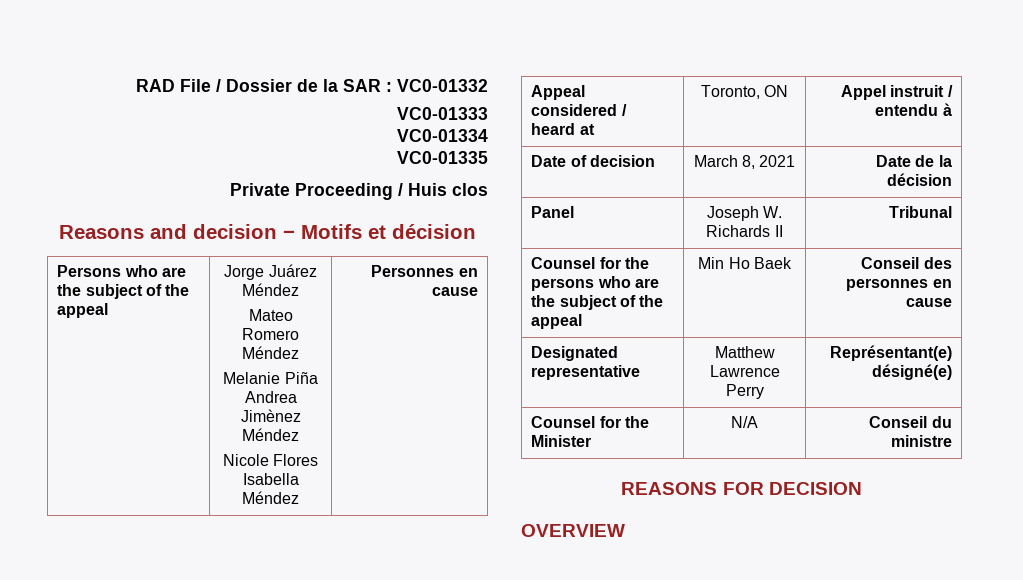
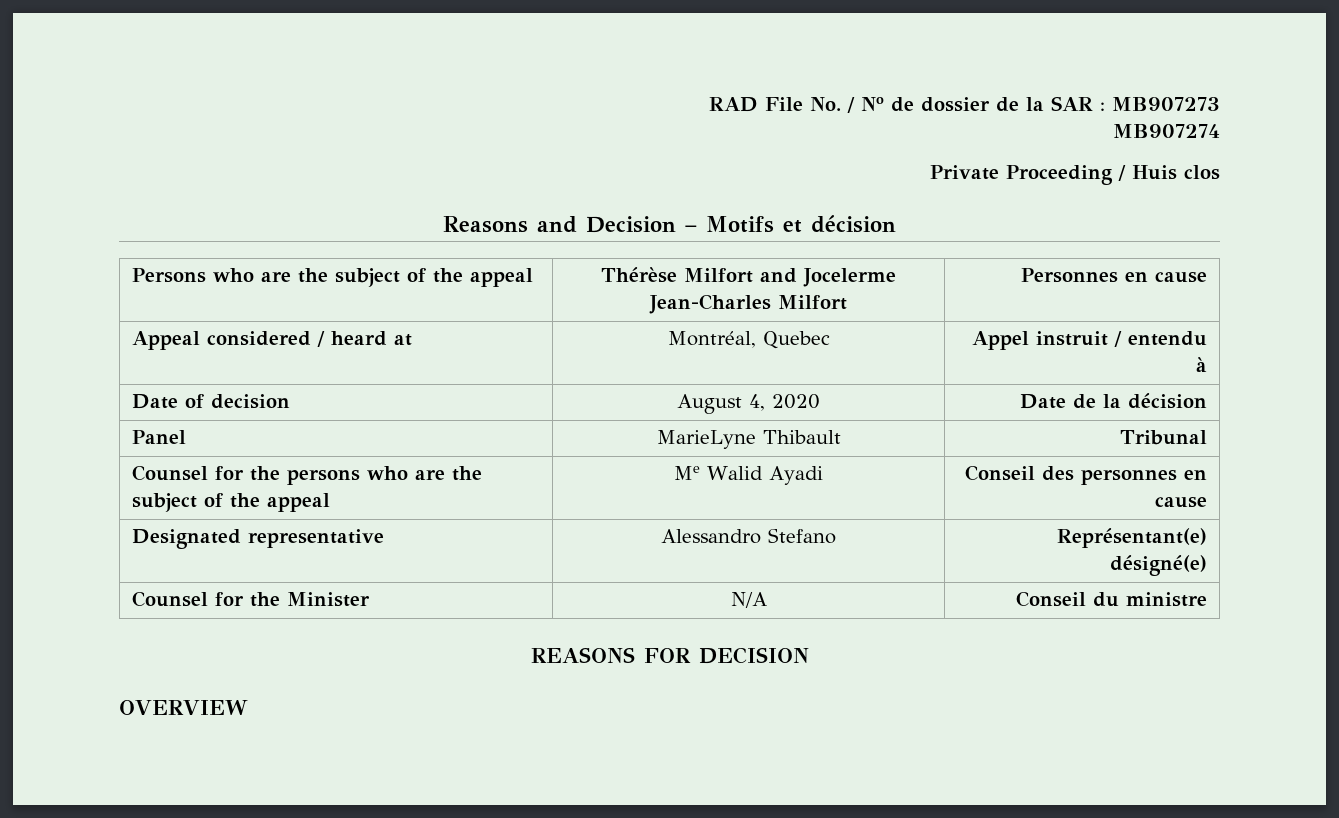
[216,79,488,92] [397,107,488,120] [397,129,488,142] [397,151,488,164] / Dossier de la SAR : VC0-01332 // VC0-01333 // VC0-01334 // VC0-01335 -> [810,96,1220,113] [1113,124,1220,138] No. / No de dossier de la SAR : MB907273 // MB907274
[193,224,277,239] decision -> [586,216,676,233] Decision
[224,264,317,280] [242,283,299,296] [248,309,293,321] [242,328,299,340] [242,346,299,359] [223,372,318,384] [244,391,297,403] [240,409,301,422] [242,428,299,441] [222,454,319,466] [242,473,299,485] [242,491,299,504] Jorge Juárez Méndez // Mateo Romero Méndez // Melanie Piña Andrea Jimènez Méndez // Nicole Flores Isabella Méndez -> [601,267,896,287] [649,294,847,314] Thérèse Milfort and Jocelerme Jean-Charles Milfort
[700,85,789,99] Toronto, ON -> [667,331,830,349] Montréal, Quebec
[693,155,796,169] March 8, 2021 -> [677,394,820,414] August 4, 2020
[706,206,783,221] [706,225,783,237] Joseph W. Richards II -> [656,430,841,449] MarieLyne Thibault
[698,257,792,269] Min Ho Baek -> [674,466,823,485] Me Walid Ayadi
[714,346,775,358] [709,365,780,377] [725,384,764,399] Matthew Lawrence Perry -> [661,528,836,544] Alessandro Stefano

